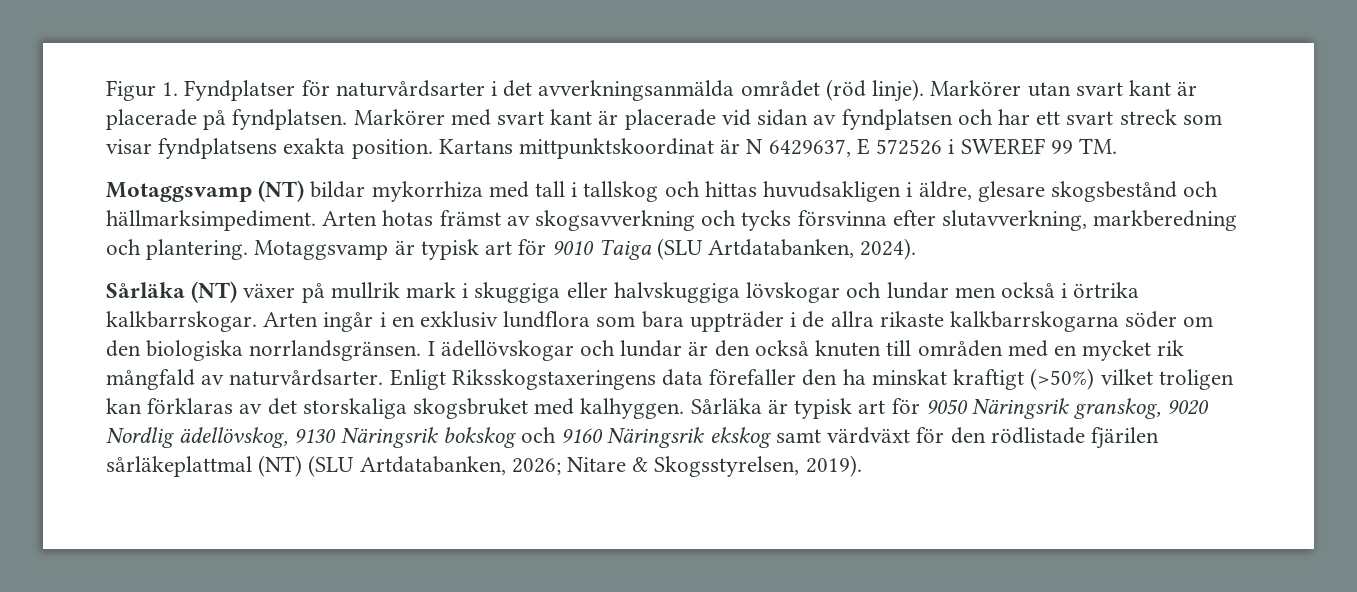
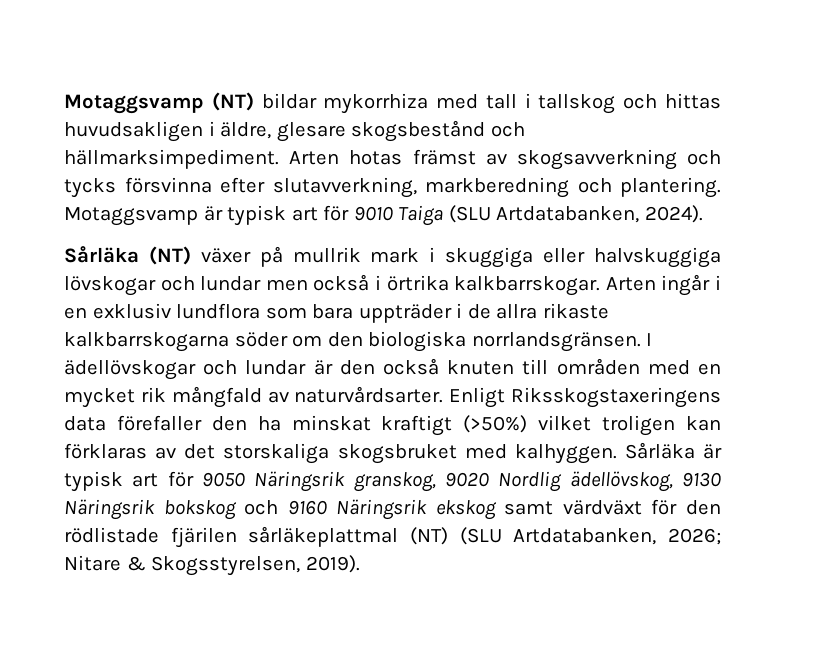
[106,79,1198,102] [106,109,1222,130] [106,138,1117,159] Figur 1. Fyndplatser för naturvårdsarter i det avverkningsanmälda området (röd linje). Markörer utan svart kant är placerade på fyndplatsen. Markörer med svart kant är placerade vid sidan av fyndplatsen och har ett svart streck som visar fyndplatsens exakta position. Kartans mittpunktskoordinat är N 6429637, E 572526 i SWEREF 99 TM. // -> (64, 104) none

